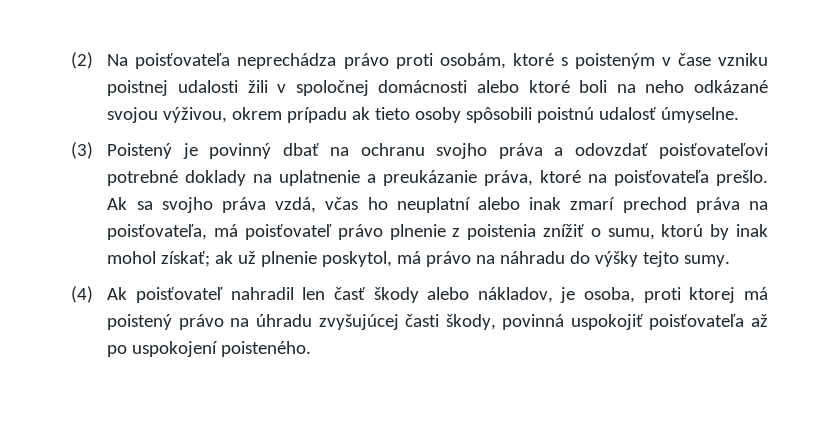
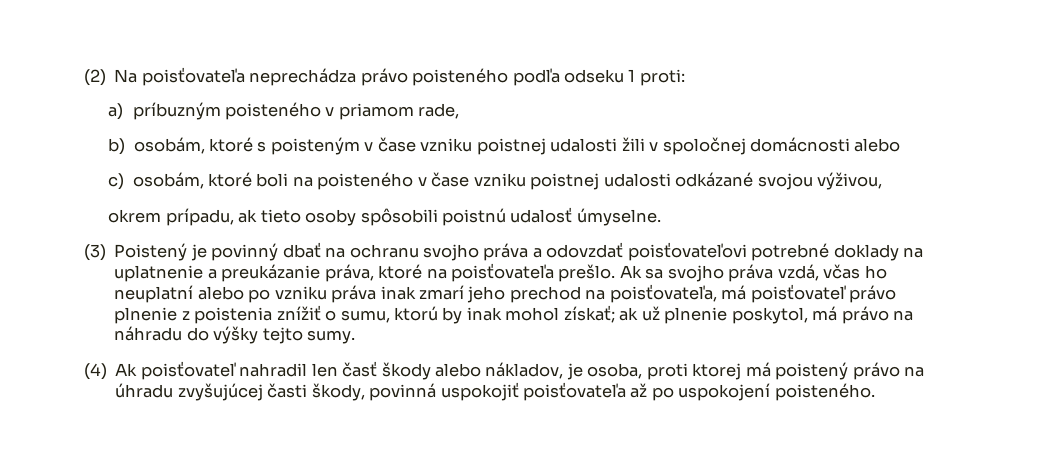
[395,53,433,69] proti -> [412,68,685,86] [108,102,460,120] [108,138,126,155] poisteného podľa odseku 1 proti: // a) príbuzným poisteného v priamom rade, // b)
(519, 86) none -> [108,172,204,190] // c) osobám,
[645,80,685,93] neho -> [317,172,671,190] poisteného v čase vzniku poistnej udalosti
[232,107,348,123] okrem prípadu -> [108,208,234,226] // okrem prípadu,
[529,197,740,213] inak zmarí prechod práva -> [248,285,581,303] po vzniku práva inak zmarí jeho prechod

